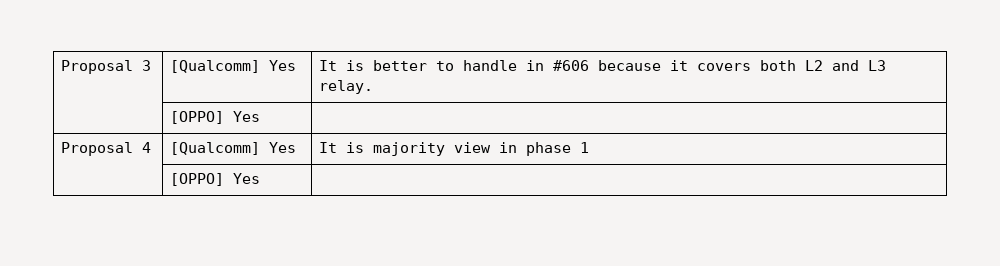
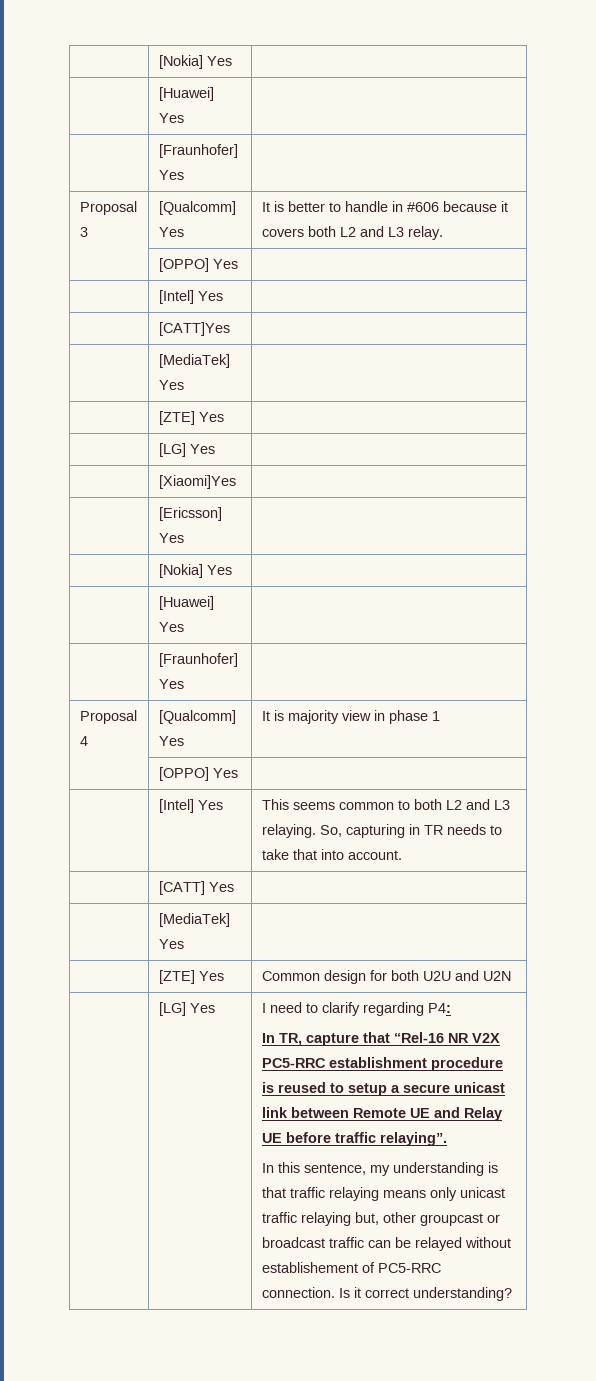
(60, 67) none -> [158,55,232,69] [158,87,214,101] [158,113,184,123] [158,144,238,158] [158,170,184,180] | [Nokia] Yes | // | [Huawei] Yes | // | [Fraunhofer] Yes | //
(260, 116) none -> [158,290,223,304] [158,322,230,336] [158,354,230,368] [158,380,184,390] [158,411,224,425] [158,443,215,457] [158,475,236,489] [158,507,222,521] [158,533,184,543] [158,564,232,578] [158,596,214,610] [158,622,184,632] [158,653,238,667] [158,679,184,689] // | [Intel] Yes | // | [CATT]Yes | // | [MediaTek] Yes | // | [ZTE] Yes | // | [LG] Yes | // | [Xiaomi]Yes | // | [Ericsson] Yes | // | [Nokia] Yes | // | [Huawei] Yes | // | [Fraunhofer] Yes |
(260, 178) none -> [158,799,223,813] [261,799,510,810] [261,824,502,838] [261,849,402,860] [158,881,234,895] [158,913,230,927] [158,939,184,949] [158,970,224,984] [261,970,511,984] [158,1002,215,1016] [261,1002,451,1016] [261,1032,500,1046] [261,1057,503,1071] [261,1082,505,1096] [261,1107,502,1121] [261,1132,447,1146] [261,1162,498,1176] [261,1187,505,1201] [261,1212,500,1226] [261,1237,511,1251] [261,1262,441,1273] [261,1287,512,1301] // | [Intel] Yes | This seems common to both L2 and L3 relaying. So, capturing in TR needs to take that into account. // | [CATT] Yes | // | [MediaTek] Yes | // | [ZTE] Yes | Common design for both U2U and U2N // | [LG] Yes | I need to clarify regarding P4: // In TR, capture that “Rel-16 NR V2X PC5-RRC establishment procedure is reused to setup a secure unicast link between Remote UE and Relay UE before traffic relaying”. // In this sentence, my understanding is that traffic relaying means only unicast traffic relaying but, other groupcast or broadcast traffic can be relayed without establishement of PC5-RRC connection. Is it correct understanding?

